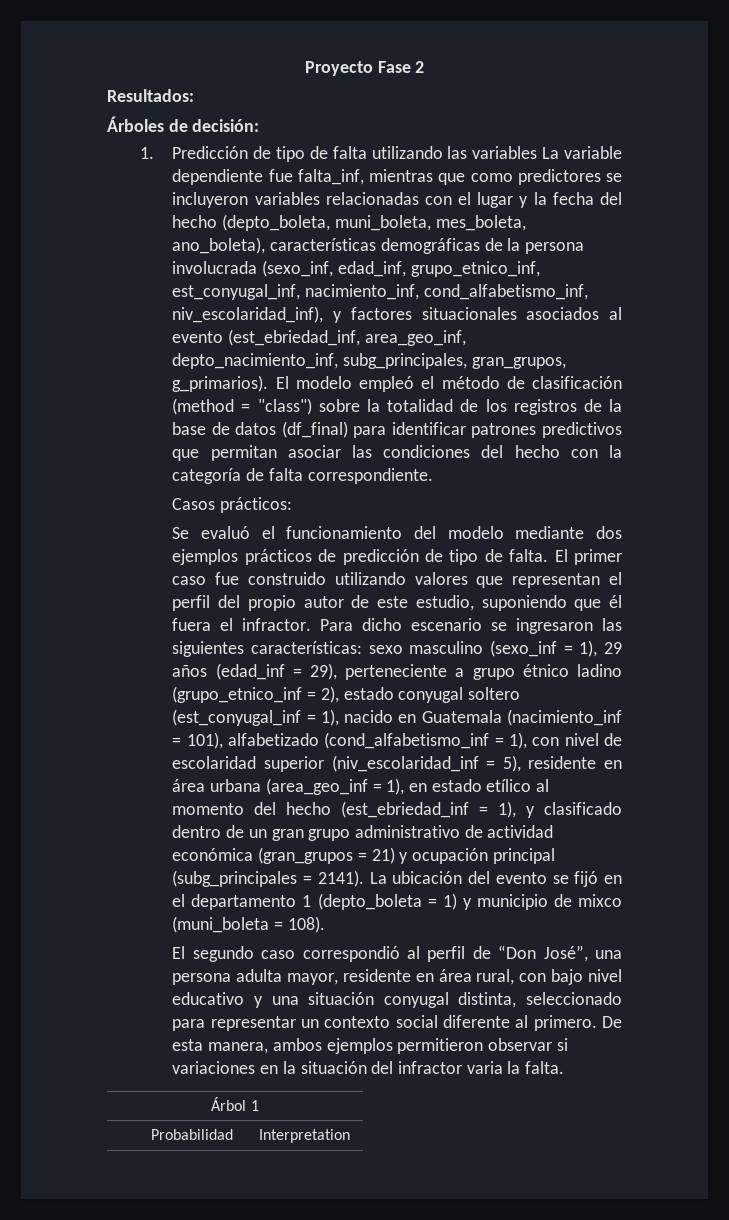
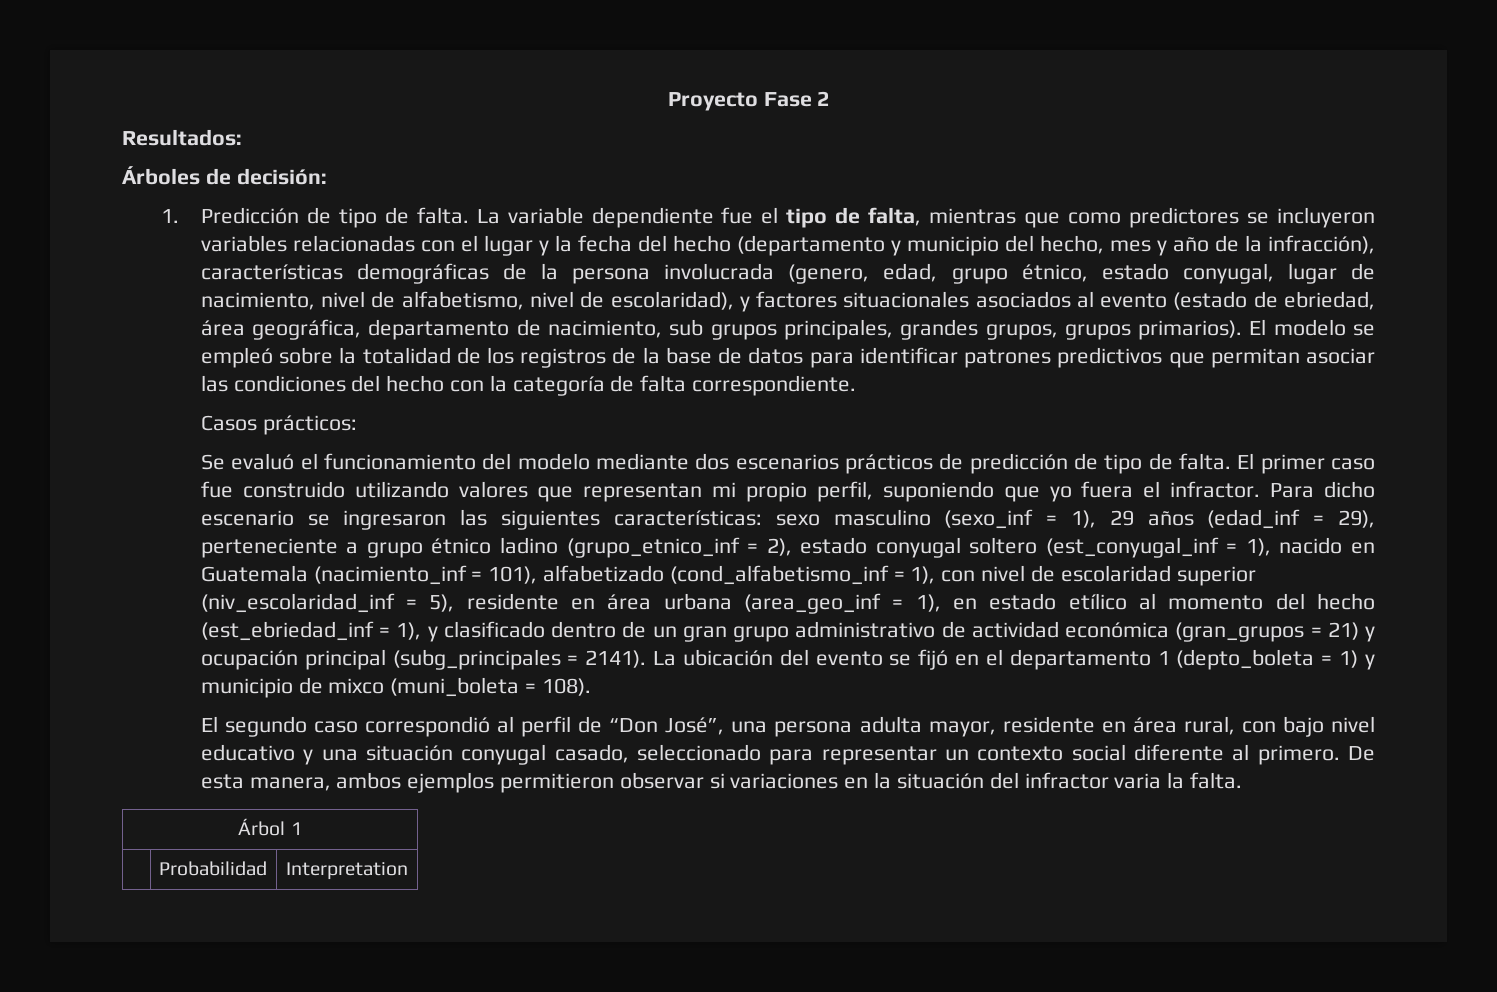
[332,146,622,159] [172,169,364,185] falta utilizando las variables La variable dependiente fue falta_inf, -> [416,207,922,228] falta. La variable dependiente fue el tipo de falta,
[222,214,526,231] [172,237,266,254] (depto_boleta, muni_boleta, mes_boleta, ano_boleta), -> [736,235,1375,256] (departamento y municipio del hecho, mes y año de la infracción),
[262,260,540,277] [172,284,588,300] [172,306,324,323] (sexo_inf, edad_inf, grupo_etnico_inf, est_conyugal_inf, nacimiento_inf, cond_alfabetismo_inf, niv_escolaridad_inf), -> [788,263,1375,284] [200,291,734,310] (genero, edad, grupo étnico, estado conyugal, lugar de nacimiento, nivel de alfabetismo, nivel de escolaridad),
[228,329,466,346] [172,353,566,369] [172,375,622,392] [172,398,312,415] (est_ebriedad_inf, area_geo_inf, depto_nacimiento_inf, subg_principales, gran_grupos, g_primarios). El modelo empleó el método de clasificación (method = "class") -> [1173,291,1376,310] [200,319,1375,340] [200,347,273,368] (estado de ebriedad, área geográfica, departamento de nacimiento, sub grupos principales, grandes grupos, grupos primarios). El modelo se empleó
[281,421,348,438] (df_final) -> (804, 355) none
[172,549,239,565] ejemplos -> [735,454,839,470] escenarios
[609,572,623,585] [172,595,474,611] el perfil del propio autor de este estudio, -> [712,481,873,502] mi propio perfil,
[609,595,623,608] él -> [1049,486,1072,502] yo
[458,992,517,1008] distinta, -> [554,744,629,763] casado,

